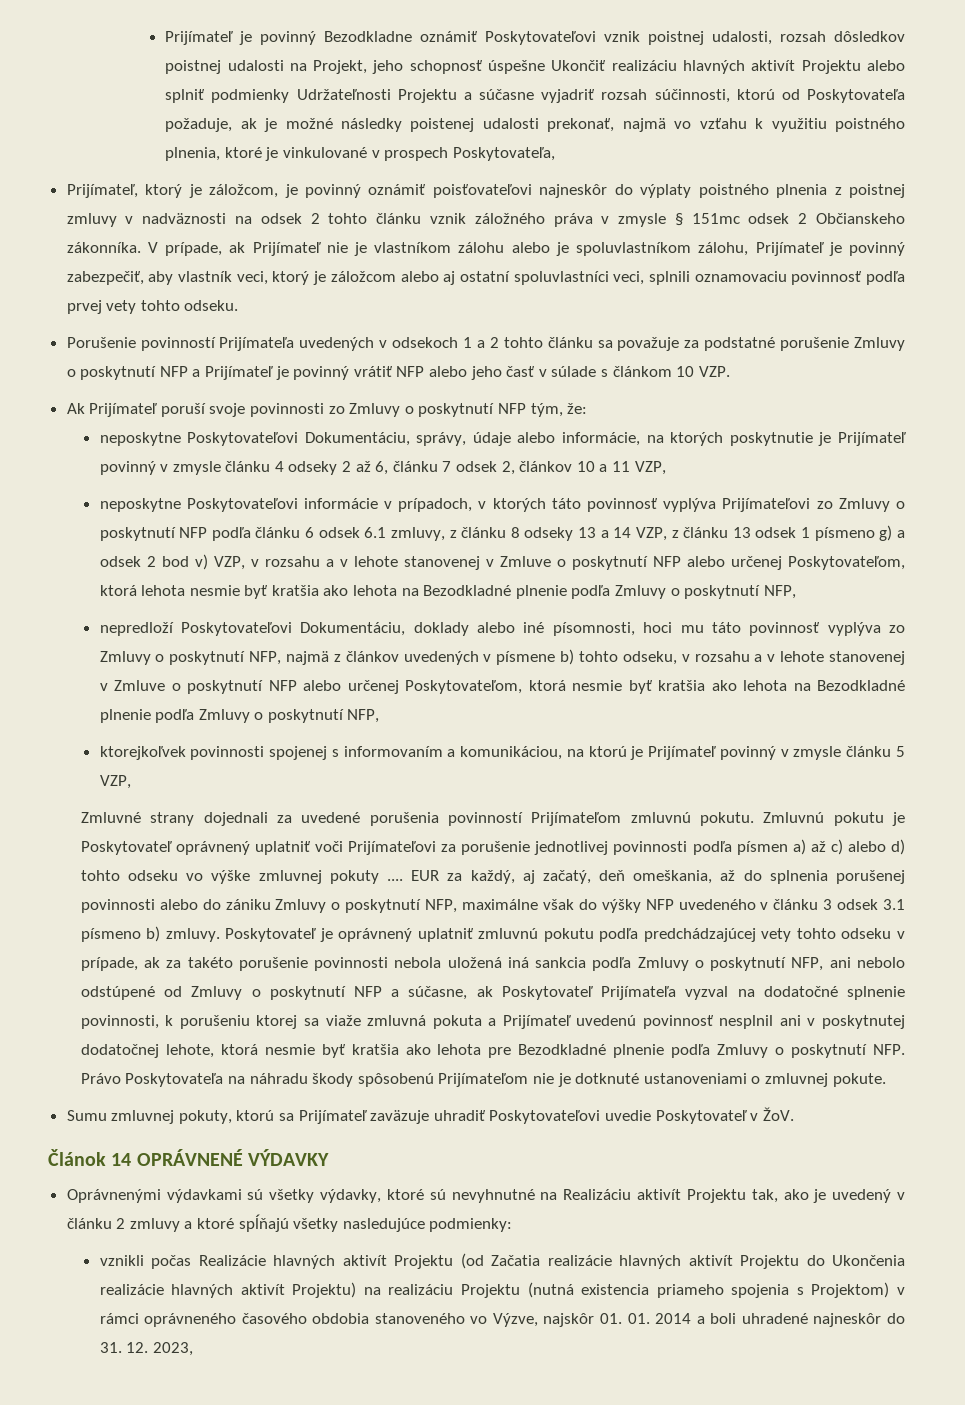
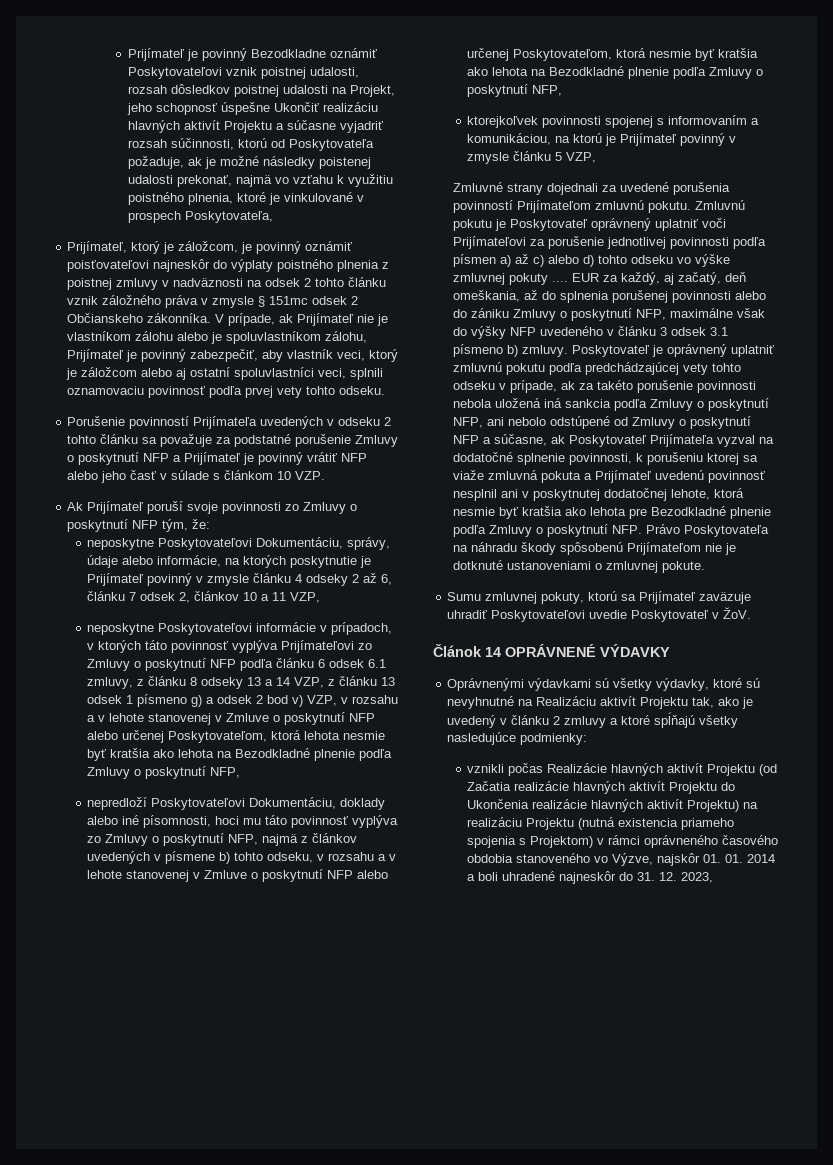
[867,60,906,71] [165,89,457,103] alebo splniť podmienky Udržateľnosti Projektu -> (272, 127) none
[392,337,485,348] odsekoch 1 a -> [338,417,381,426] odseku

